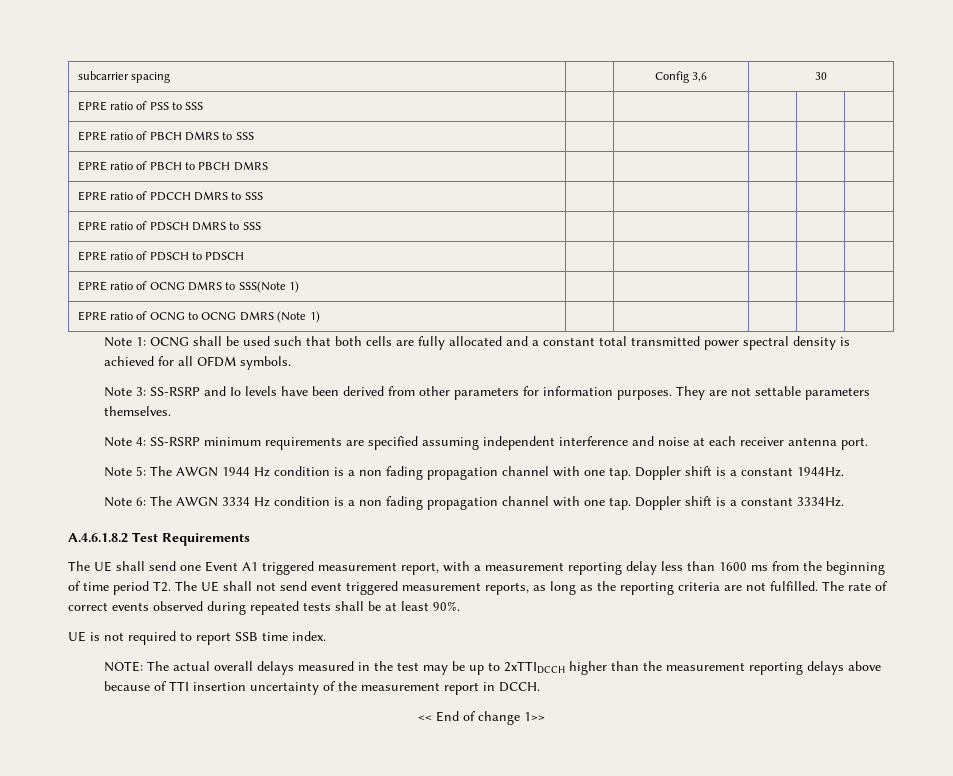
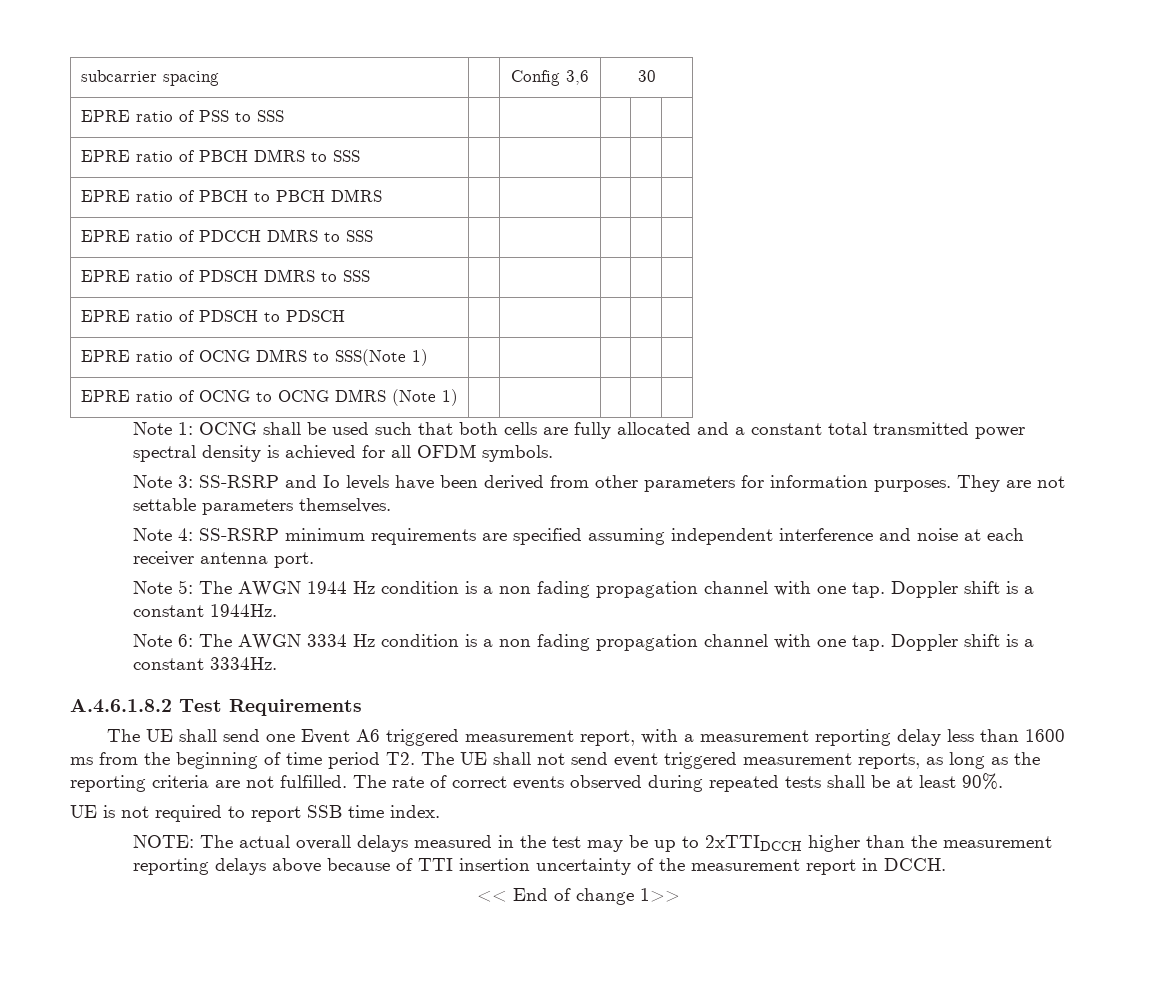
[242,562,258,571] A1 -> [355,729,380,742] A6

